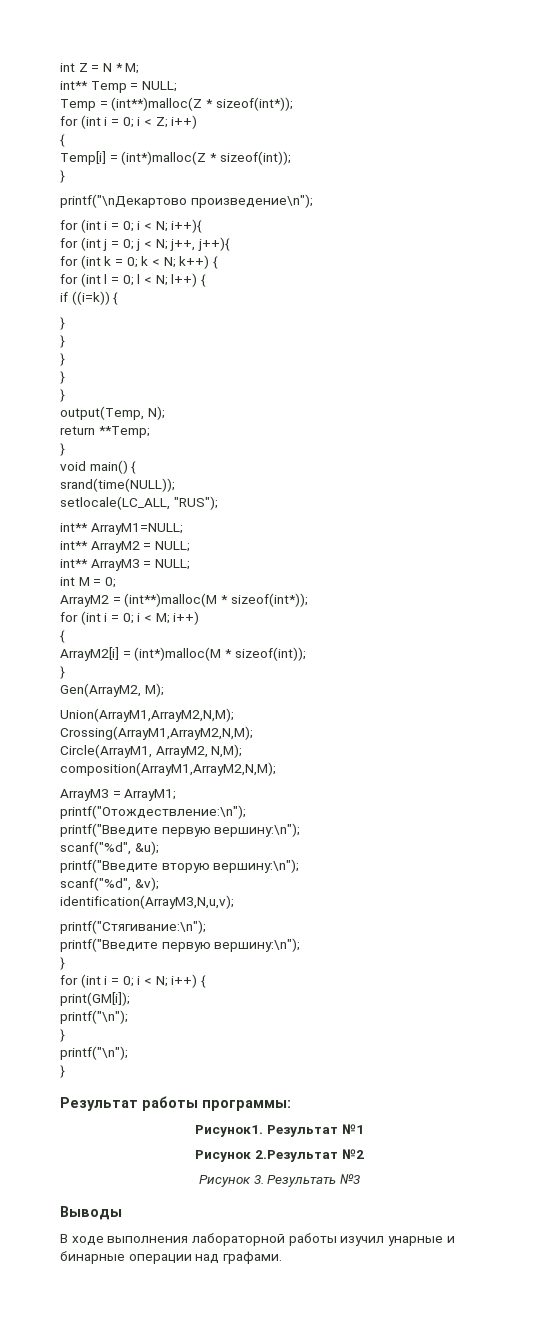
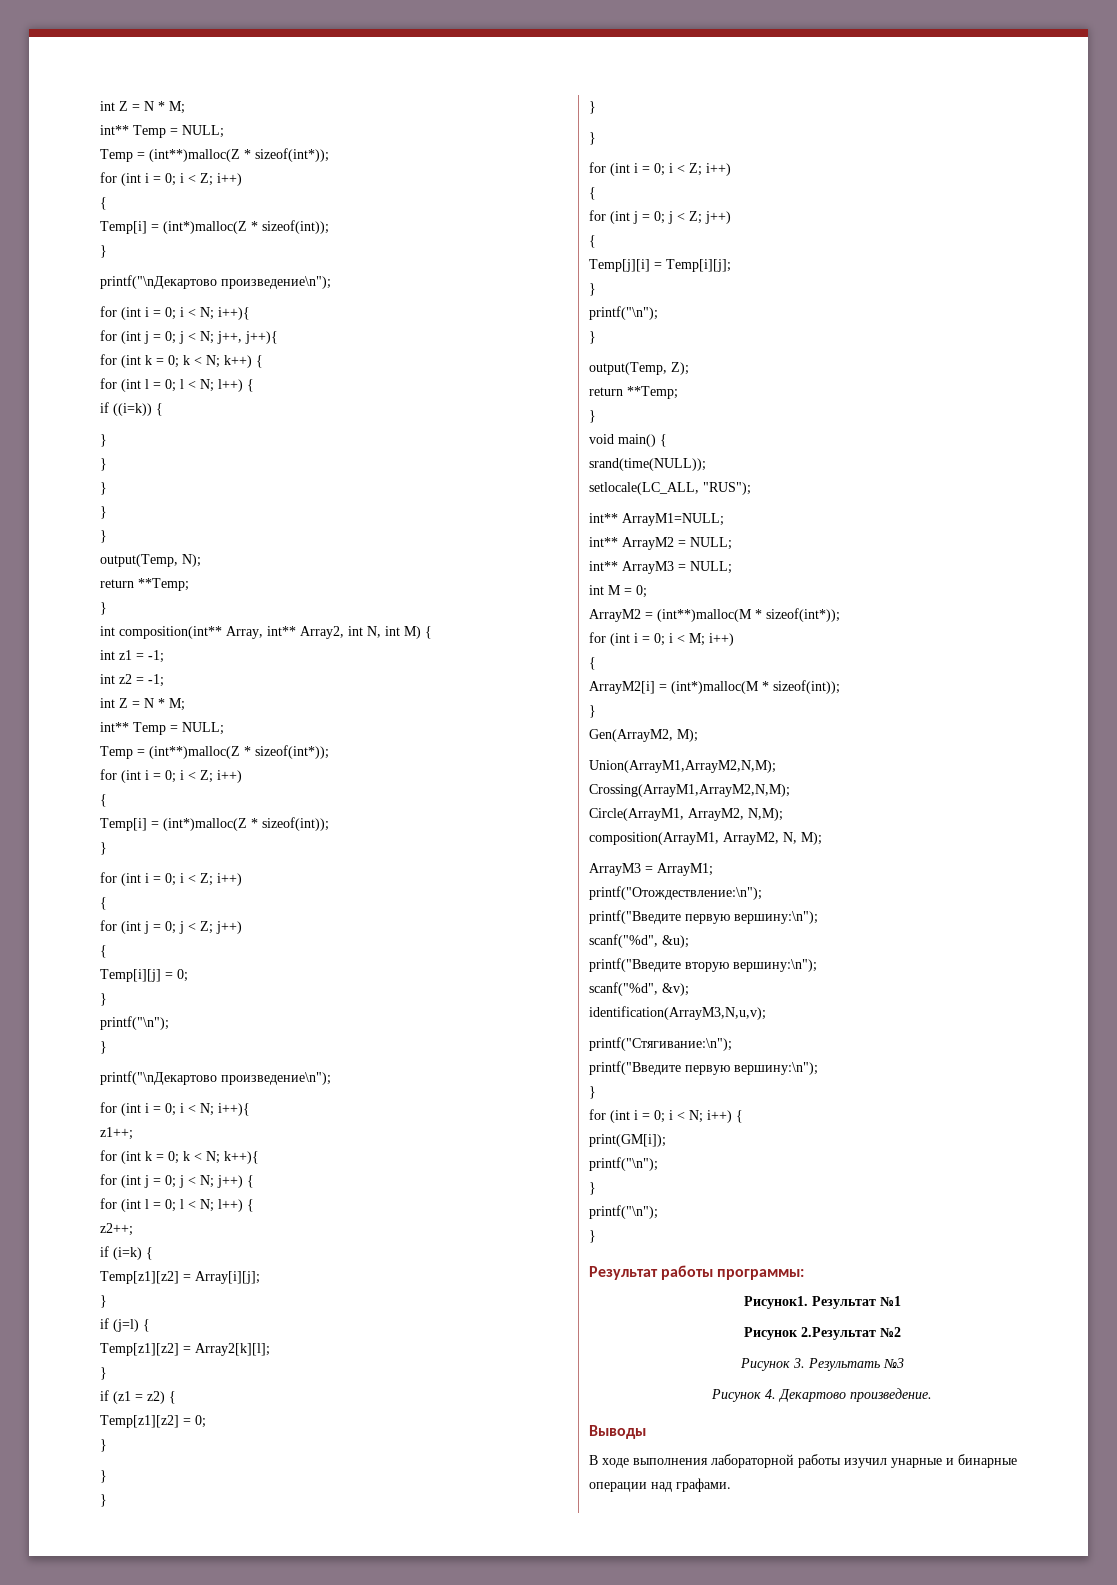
(65, 449) none -> [100,626,432,639] [100,650,164,663] [100,674,164,687] [100,698,185,711] [100,722,224,735] [100,745,329,759] [100,769,242,783] [100,794,107,807] [100,817,329,831] [100,842,107,855] [100,872,242,886] [100,897,107,910] [100,920,242,934] [100,945,107,958] [100,969,188,982] [100,993,107,1006] [100,1016,169,1030] [100,1041,107,1054] [100,1071,331,1085] [100,1102,250,1116] [100,1127,133,1140] [100,1150,259,1164] [100,1174,254,1188] [100,1198,254,1212] [100,1223,133,1236] [100,1246,153,1260] [100,1271,260,1284] [100,1295,107,1308] [100,1318,150,1332] [100,1343,270,1356] [100,1367,107,1380] [100,1390,176,1404] [100,1415,206,1428] [100,1439,107,1452] [100,1470,107,1483] [100,1494,107,1507] [589,101,596,114] [589,132,596,145] [589,162,731,176] [589,187,596,200] [589,210,731,224] [589,235,596,248] [589,259,731,272] [589,283,596,296] [589,306,658,320] [589,331,596,344] [589,362,689,375] [589,386,678,399] [589,410,596,423] // int composition(int** Array, int** Array2, int N, int M) { // int z1 = -1; // int z2 = -1; // int Z = N * M; // int** Temp = NULL; // Temp = (int**)malloc(Z * sizeof(int*)); // for (int i = 0; i < Z; i++) // { // Temp[i] = (int*)malloc(Z * sizeof(int)); // } // for (int i = 0; i < Z; i++) // { // for (int j = 0; j < Z; j++) // { // Temp[i][j] = 0; // } // printf("\n"); // } // printf("\nДекартово произведение\n"); // for (int i = 0; i < N; i++){ // z1++; // for (int k = 0; k < N; k++){ // for (int j = 0; j < N; j++) { // for (int l = 0; l < N; l++) { // z2++; // if (i=k) { // Temp[z1][z2] = Array[i][j]; // } // if (j=l) { // Temp[z1][z2] = Array2[k][l]; // } // if (z1 = z2) { // Temp[z1][z2] = 0; // } // } // } // } // } // for (int i = 0; i < Z; i++) // { // for (int j = 0; j < Z; j++) // { // Temp[j][i] = Temp[i][j]; // } // printf("\n"); // } // output(Temp, Z); // return **Temp; // }
[60,762,276,776] composition(ArrayM1,ArrayM2,N,M); -> [589,832,822,845] composition(ArrayM1, ArrayM2, N, M);
(360, 1179) none -> [711,1388,932,1402] // Рисунок 4. Декартово произведение.

